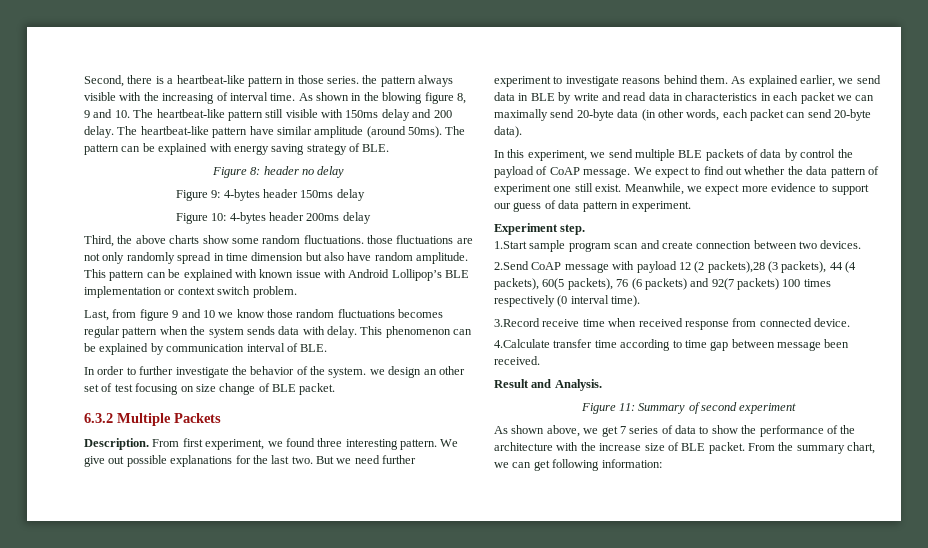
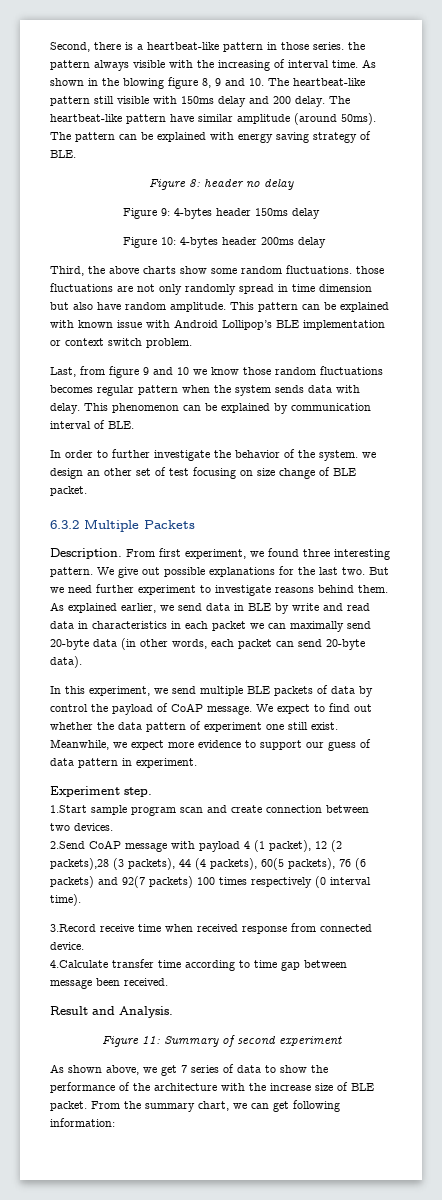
(677, 267) none -> [244,840,311,852] 4 (1 packet),

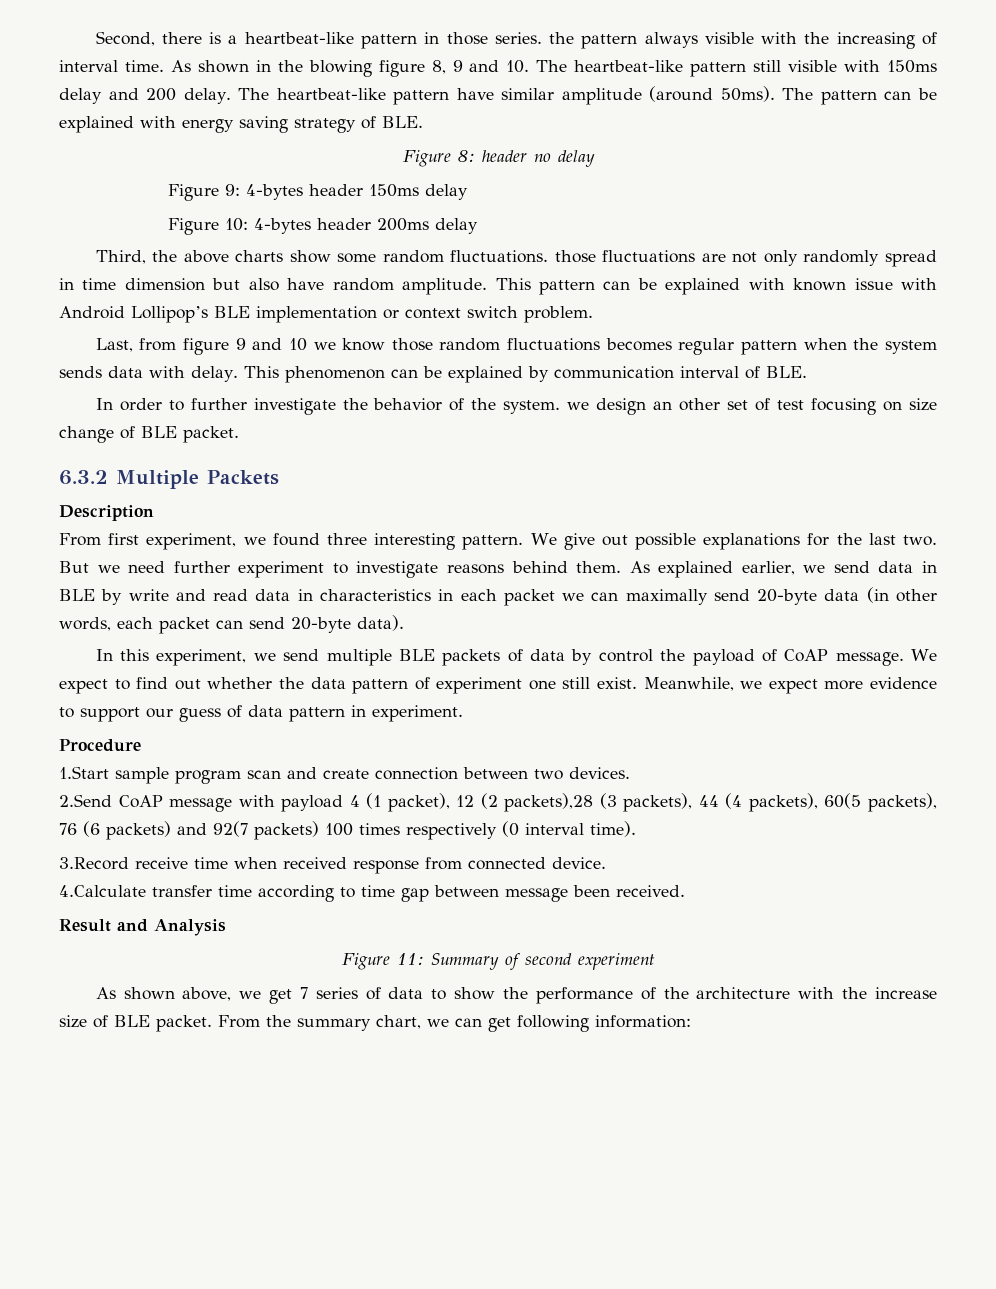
[50,548,122,559] Description. -> [59,505,154,521] Description //
[50,786,152,797] Experiment step. -> [59,739,141,752] Procedure
[119,1006,173,1018] Analysis. -> [154,919,226,936] Analysis

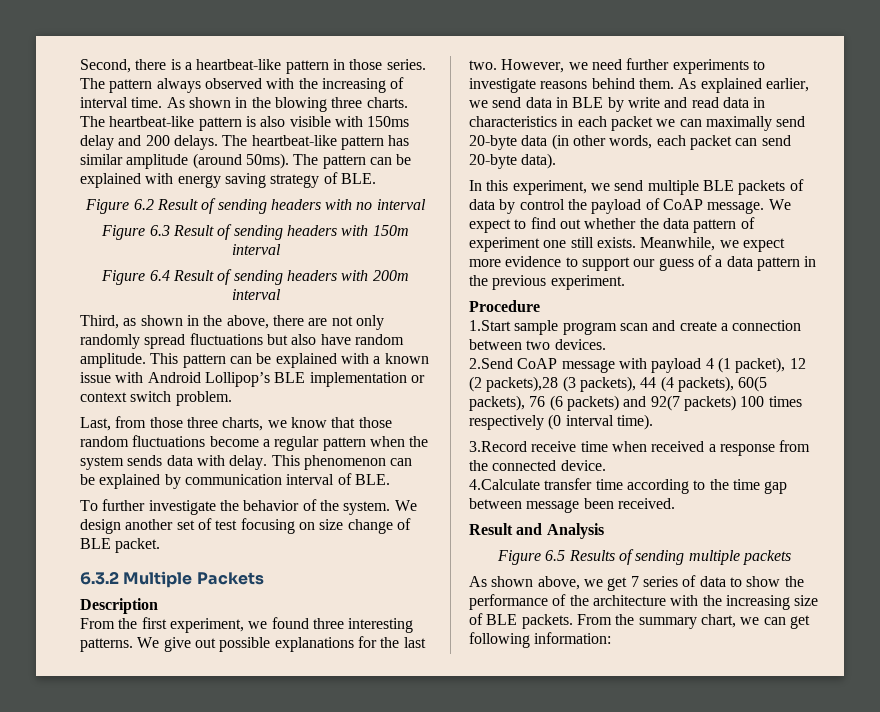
[549,32,575,44] the -> [80,78,105,89] The
[704,32,754,44] visible -> [204,78,262,89] observed
[378,60,782,77] figure 8, 9 and 10. The heartbeat-like pattern still -> [331,97,408,108] [80,116,286,131] three charts. The heartbeat-like pattern is also
[183,88,494,105] delay. The heartbeat-like pattern have -> [173,135,410,150] delays. The heartbeat-like pattern has
[457,150,595,167] [167,184,468,201] [167,218,478,235] [95,250,696,264] 8: header no delay // Figure 9: 4-bytes header 150ms delay // Figure 10: 4-bytes header 200ms delay // Third, the above charts show some random fluctuations. those fluctuations -> [133,198,426,214] [101,224,409,240] [231,244,281,255] [101,269,409,285] [231,289,281,300] [80,315,304,329] 6.2 Result of sending headers with no interval // Figure 6.3 Result of sending headers with 150m interval // Figure 6.4 Result of sending headers with 200m interval // Third, as shown in the above, there
[59,278,205,291] in time dimension -> [189,333,263,345] fluctuations
(785, 284) none -> [373,356,381,364] a
[182,338,307,355] figure 9 and 10 -> [149,417,264,431] those three charts,
(386, 344) none -> [331,417,356,428] that
[605,338,672,351] becomes -> [209,436,270,447] become a
[95,398,184,411] In order to -> [80,500,98,511] To
[567,398,721,415] we design an other -> [394,500,417,511] [80,519,174,534] We design another
(101, 539) none -> [118,618,138,629] the
[462,535,524,550] pattern. -> [80,638,133,652] patterns.
[59,561,89,573] But -> [501,59,565,73] However,
[238,561,325,578] experiment -> [672,59,749,74] experiments
[597,677,638,689] exist. -> [596,237,636,248] exists.
(242, 711) none -> [715,259,723,267] a
(366, 711) none -> [469,275,547,290] the previous
(369, 774) none -> [720,323,728,331] a
(347, 863) none -> [708,444,716,452] a
(462, 863) none -> [469,460,488,471] the
(355, 892) none -> [709,479,729,490] the
[396,953,655,970] 11: Summary of second experiment -> [545,549,791,565] 6.5 Results of sending multiple packets
[874,987,937,999] increase -> [725,595,790,610] increasing
[156,1015,212,1032] packet. -> [521,614,573,629] packets.

